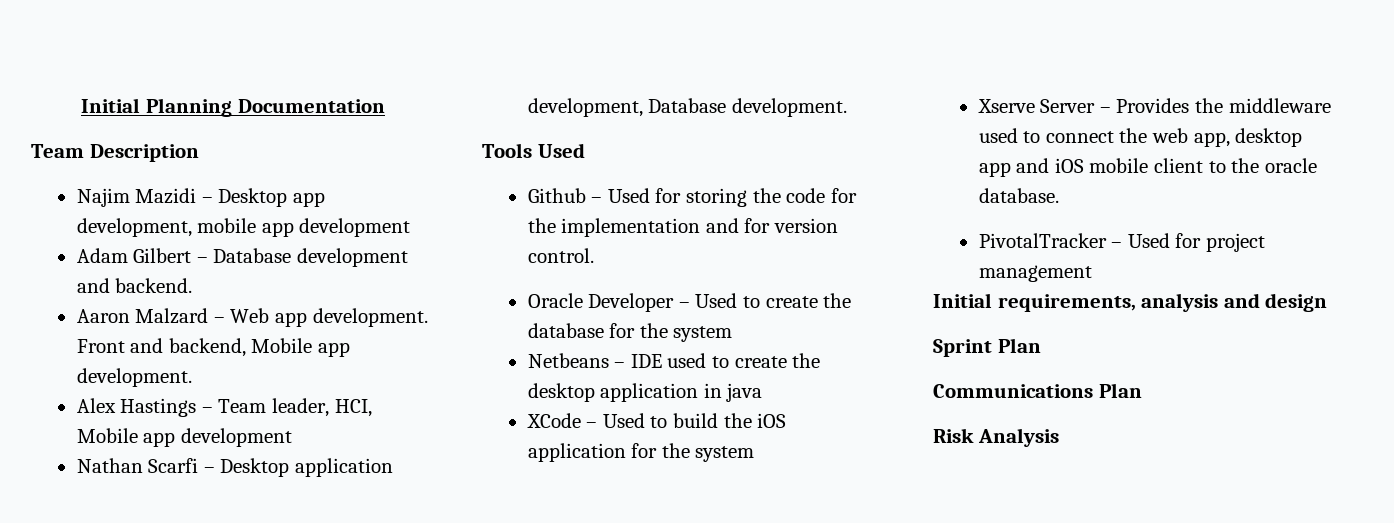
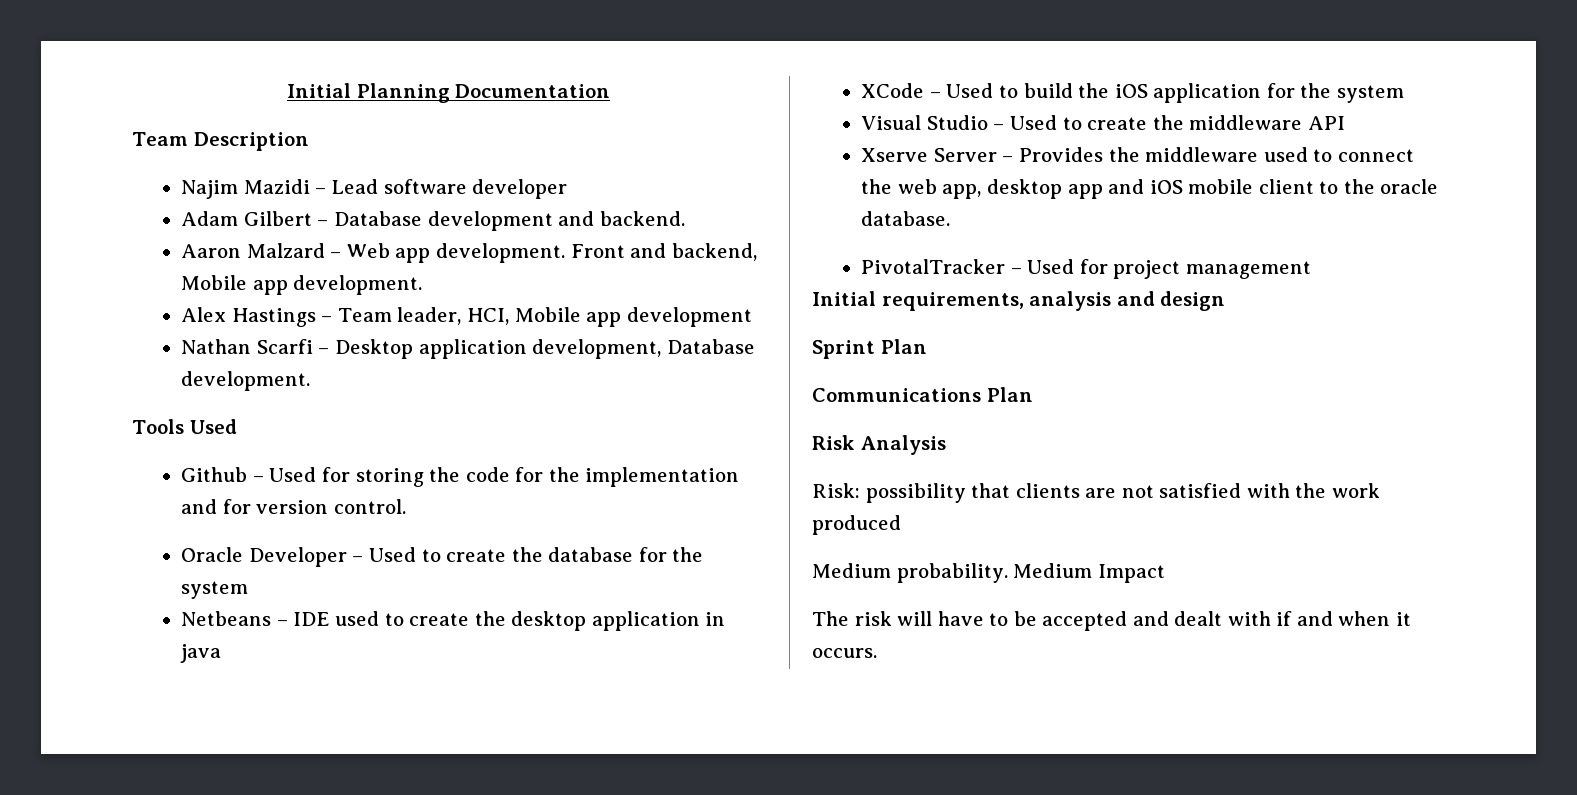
[218,188,326,207] [76,218,411,237] Desktop app development, mobile app development -> [331,179,568,199] Lead software developer
(755, 454) none -> [861,115,1345,130] // Visual Studio – Used to create the middleware API
(1059, 437) none -> [812,483,1380,503] [812,515,901,535] [812,563,1165,583] [812,611,1411,631] [812,648,877,658] // Risk: possibility that clients are not satisfied with the work produced // Medium probability. Medium Impact // The risk will have to be accepted and dealt with if and when it occurs.

